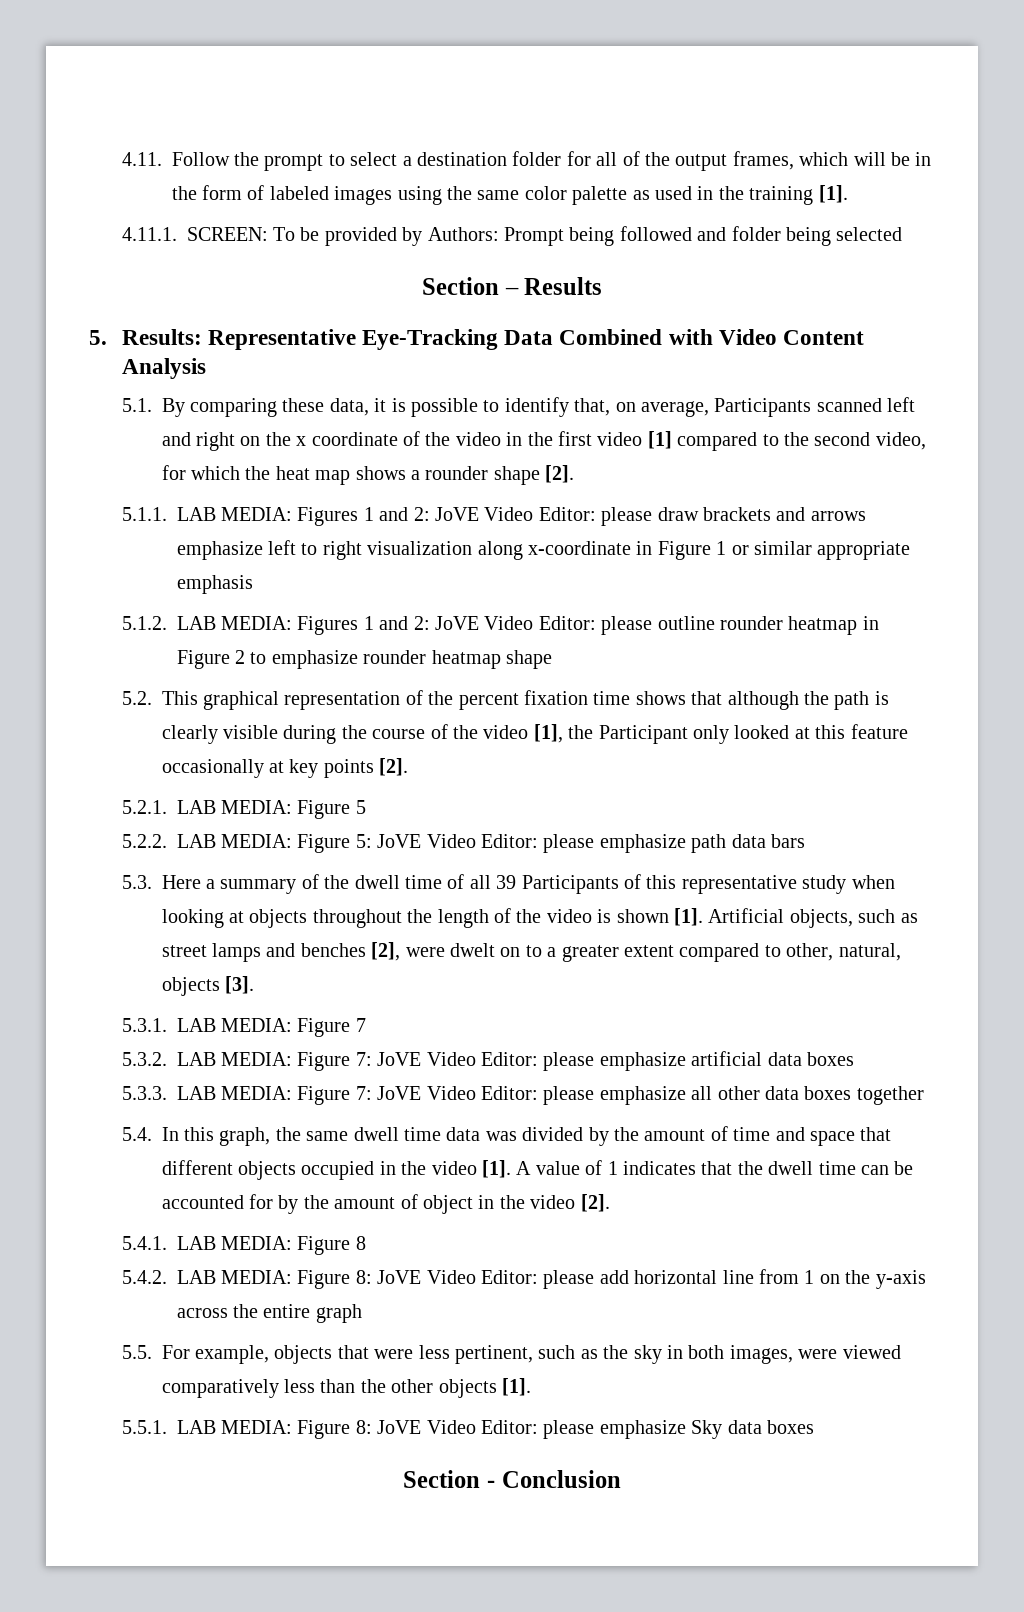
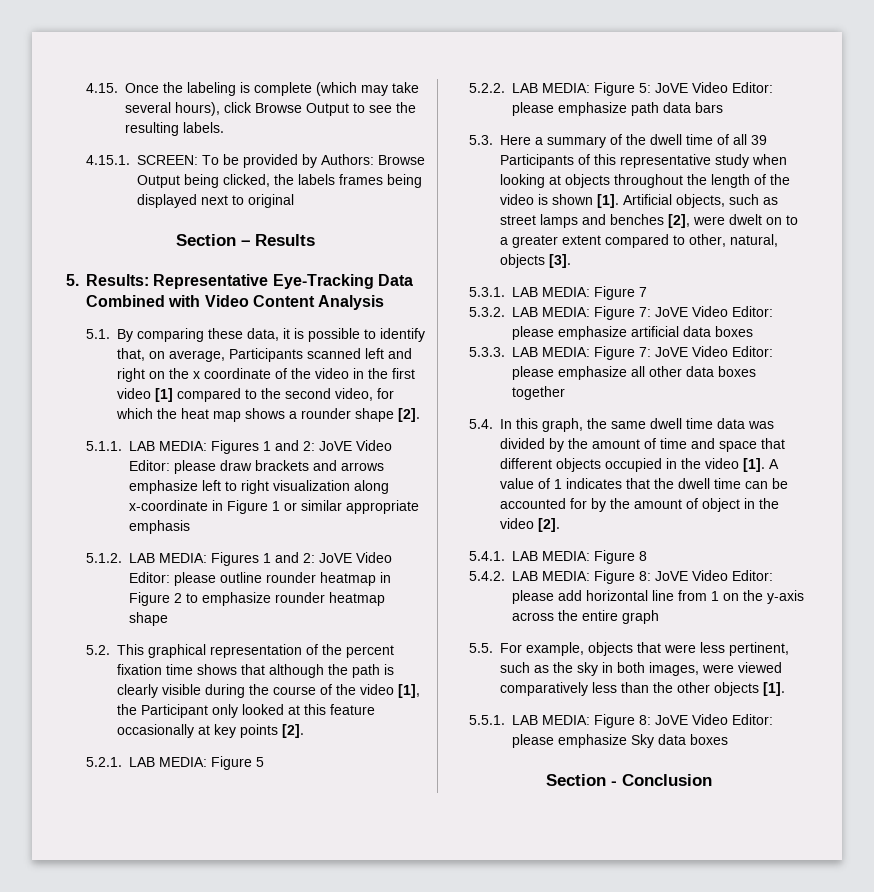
[121,151,932,171] [171,185,848,205] [121,227,177,241] 4.11. Follow the prompt to select a destination folder for all of the output frames, which will be in the form of labeled images using the same color palette as used in the training [1]. // 4.11.1. -> [85,82,419,96] [124,102,416,116] [124,122,224,136] [85,155,130,165] 4.15. Once the labeling is complete (which may take several hours), click Browse Output to see the resulting labels. // 4.15.1.
[503,226,903,246] Prompt being followed and folder being selected -> [377,155,425,165] [136,174,422,188] [136,194,294,208] Browse Output being clicked, the labels frames being displayed next to original

